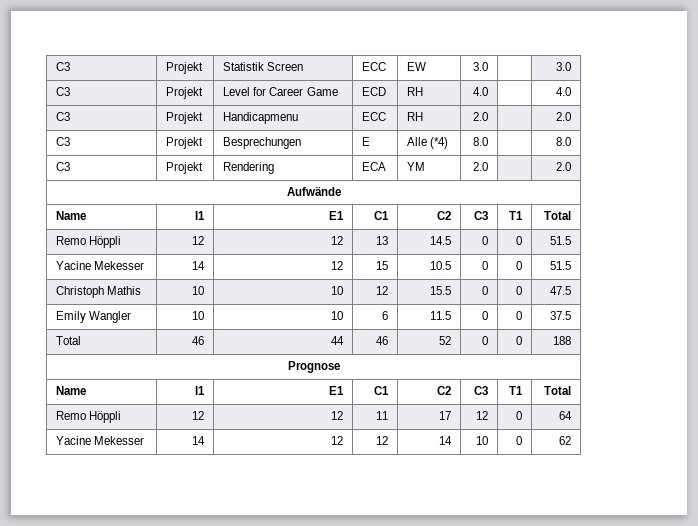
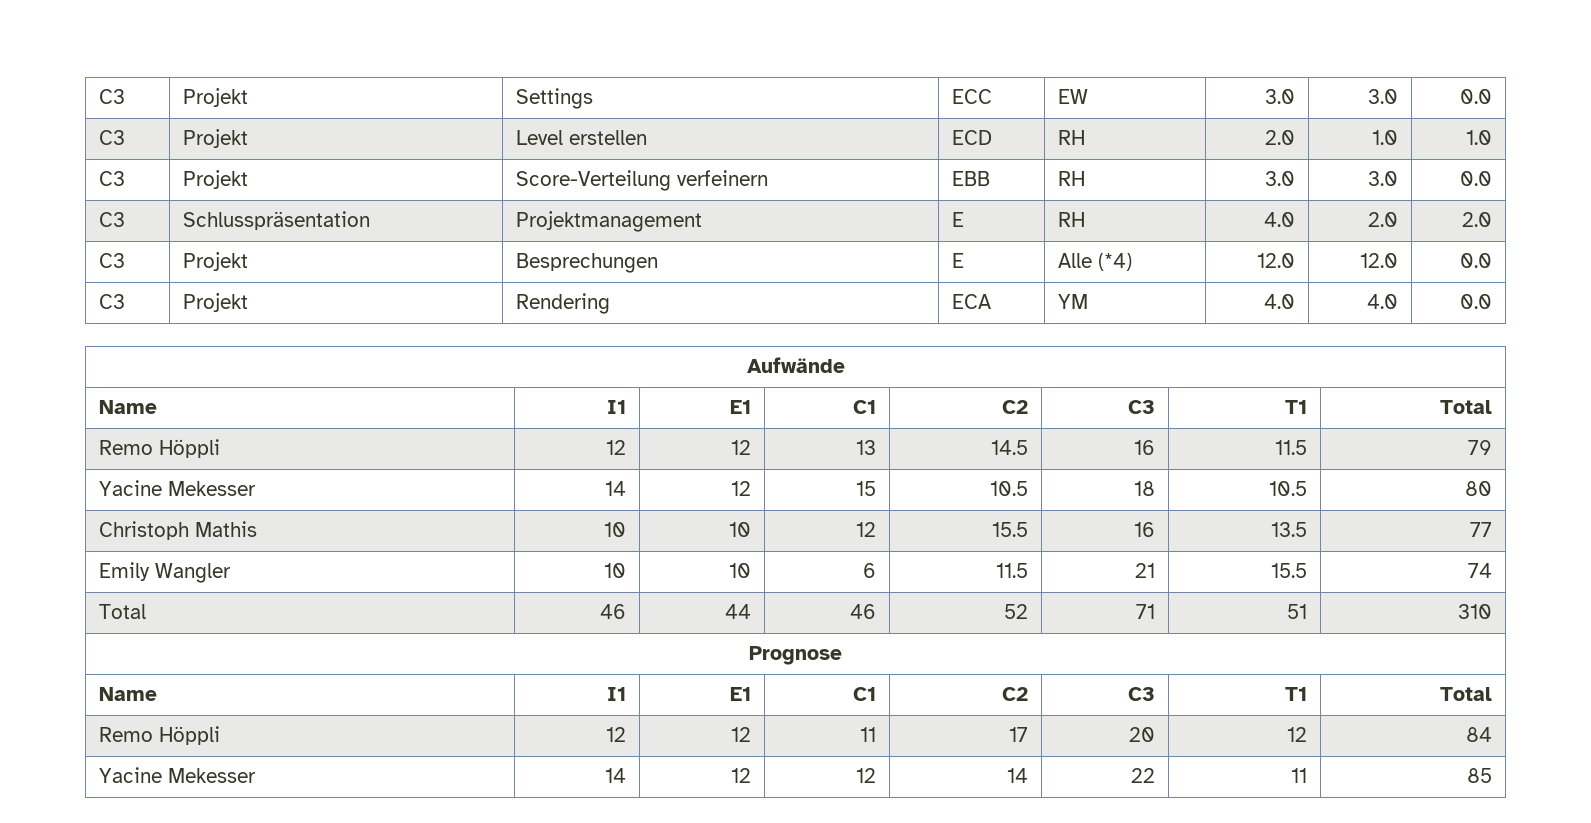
[56,62,71,71] [166,62,204,74] [223,62,304,71] C3 | Projekt | Statistik Screen -> [98,89,125,104] [182,88,248,107] [515,88,593,109] C3 | Projekt | Settings
[555,62,571,71] | 3.0 -> [1368,89,1399,104] [1460,89,1493,104] 3.0 | 0.0
[253,87,338,96] for Career Game -> [568,130,647,145] erstellen
[472,87,488,96] [555,87,571,96] [56,112,71,121] [166,112,204,124] [223,112,299,124] [362,112,387,121] [407,112,424,121] [472,112,488,121] 4.0 | | 4.0 // C3 | Projekt | Handicapmenu | ECC | RH | 2.0 | | -> [1265,130,1296,145] [1372,130,1399,145] [1466,130,1493,145] [98,171,125,186] [182,170,248,189] [515,170,768,191] [951,171,990,186] [1057,171,1085,186] [1265,171,1296,186] [1368,171,1399,186] [1460,171,1493,186] [98,212,125,227] [182,211,370,230] [515,211,702,232] [951,212,964,227] [1057,212,1085,227] [1264,212,1296,227] [1368,212,1399,227] 2.0 | 1.0 | 1.0 // C3 | Projekt | Score-Verteilung verfeinern | EBB | RH | 3.0 | 3.0 | 0.0 // C3 | Schlusspräsentation | Projektmanagement | E | RH | 4.0 | 2.0 |
[472,137,488,146] [555,137,571,146] 8.0 | | 8.0 -> [1257,253,1296,268] [1360,253,1399,268] [1460,253,1493,268] 12.0 | 12.0 | 0.0
[472,162,488,171] [555,162,571,171] 2.0 | | 2.0 -> [1264,294,1296,309] [1367,294,1399,309] [1460,294,1493,309] 4.0 | 4.0 | 0.0
[481,236,488,245] [515,236,522,245] [549,236,571,245] 0 | 0 | 51.5 -> [1134,440,1156,455] [1275,440,1308,455] [1468,440,1493,455] 16 | 11.5 | 79
[481,261,488,270] [515,261,522,270] [549,261,571,270] 0 | 0 | 51.5 -> [1134,481,1156,496] [1269,481,1308,496] [1465,481,1493,496] 18 | 10.5 | 80
[481,286,488,295] [515,286,522,295] [549,286,571,295] 0 | 0 | 47.5 -> [1134,522,1156,537] [1271,522,1308,537] [1470,522,1493,537] 16 | 13.5 | 77
[481,311,488,320] [515,311,522,320] [549,311,571,320] 0 | 0 | 37.5 -> [1135,563,1156,578] [1271,563,1308,578] [1468,563,1493,578] 21 | 15.5 | 74
[481,336,488,345] [515,336,522,345] [552,336,571,345] 0 | 0 | 188 -> [1136,604,1156,619] [1287,604,1308,619] [1458,604,1493,619] 71 | 51 | 310
[475,411,488,420] [515,411,522,420] [558,411,572,420] | 12 | 0 | 64 -> [1129,727,1156,742] [1287,727,1308,742] [1466,727,1493,742] | 20 | 12 | 84
[475,436,488,445] [515,436,522,445] [558,436,571,445] 10 | 0 | 62 -> [1131,768,1156,783] [1291,768,1308,783] [1467,768,1493,783] 22 | 11 | 85

